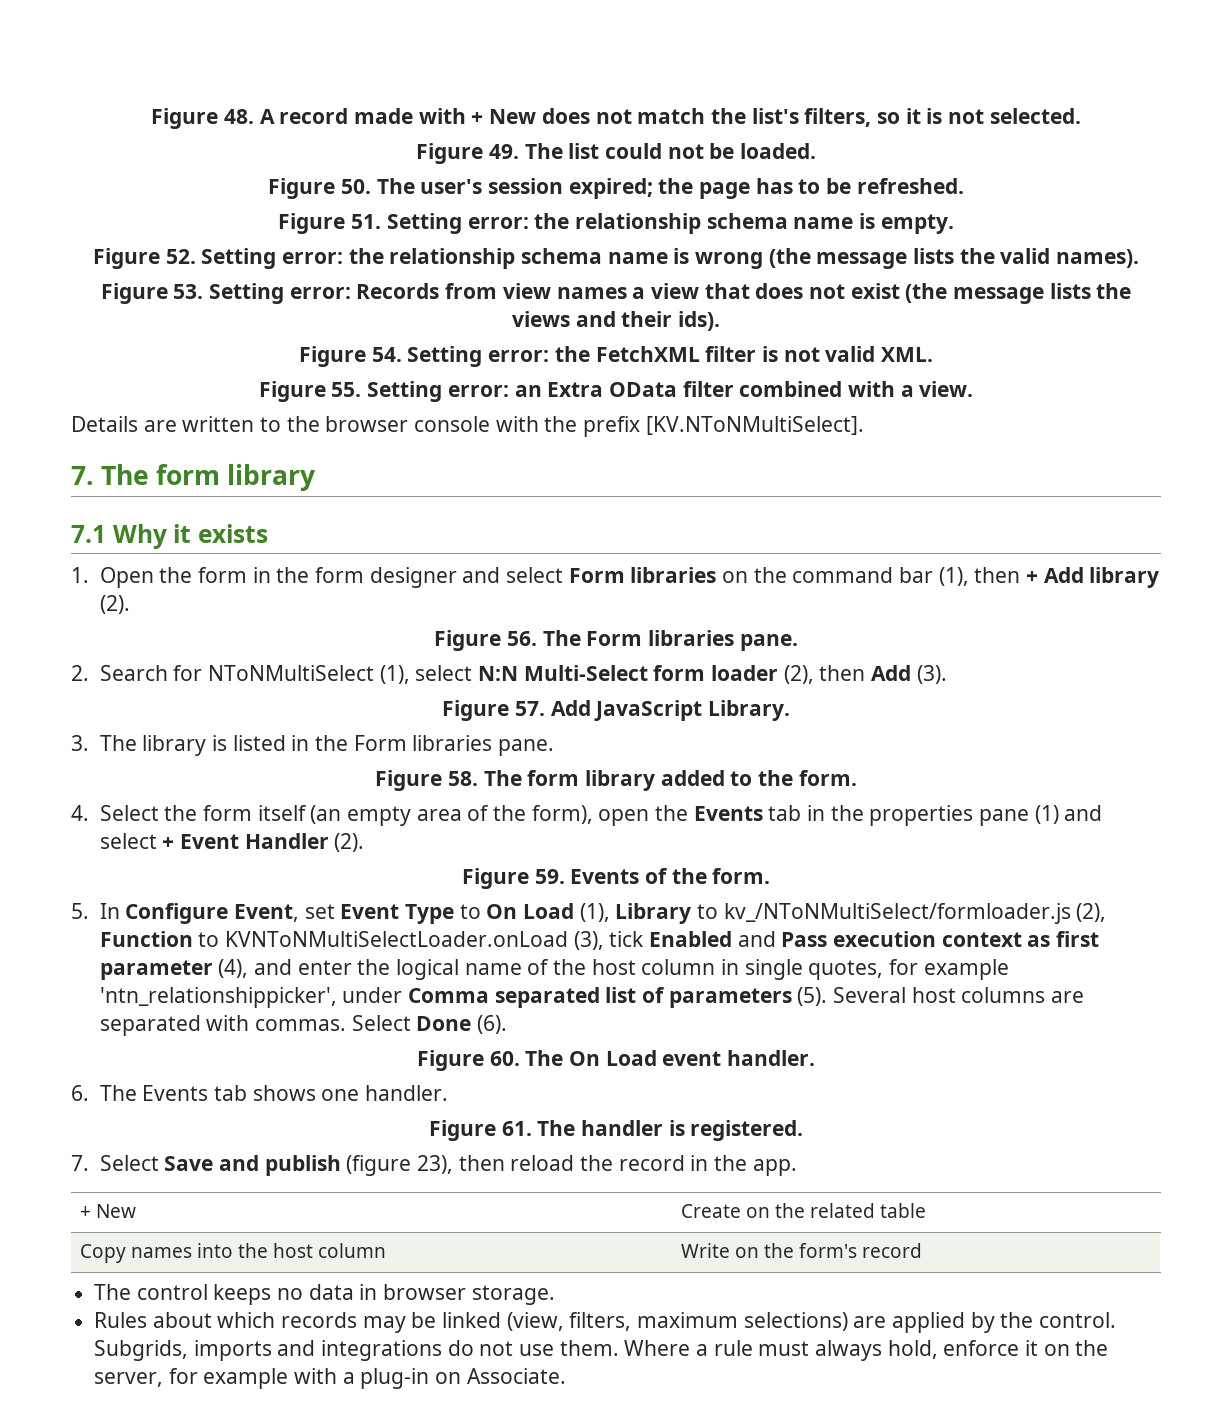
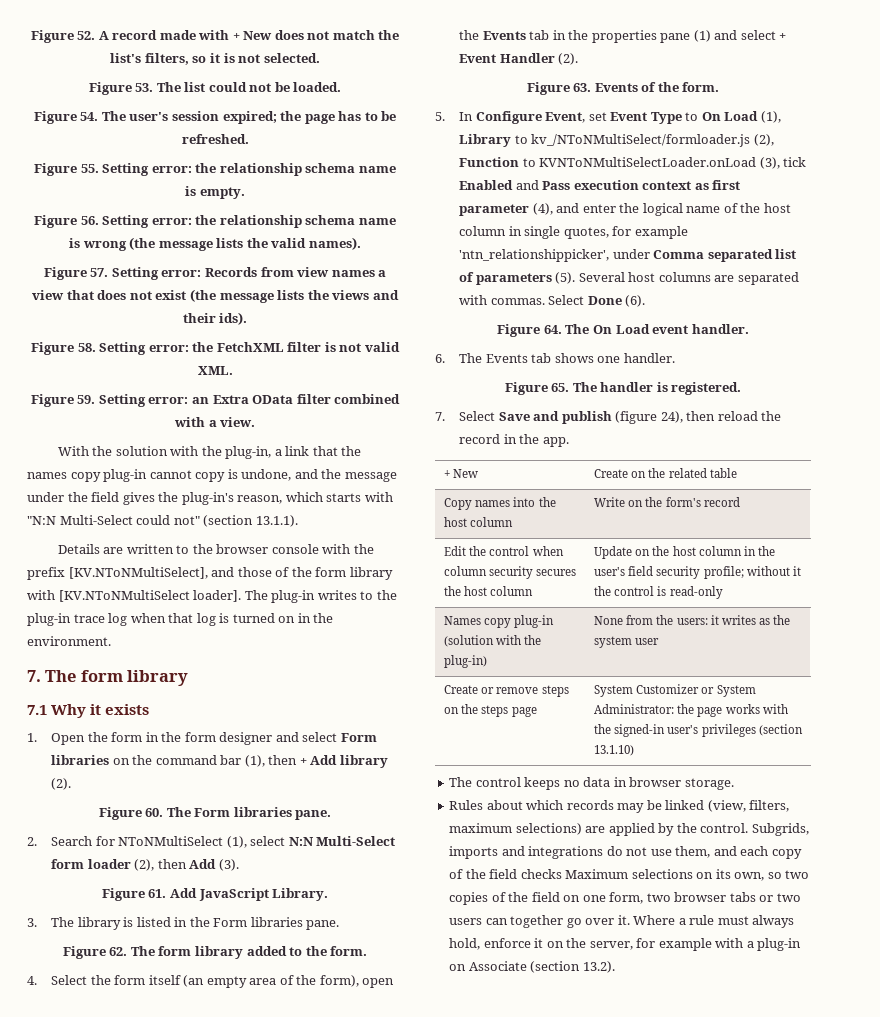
[151,108,255,129] Figure 48. -> [30,30,96,43] Figure 52.
[488,144,519,159] 49. -> [135,83,154,92] 53.
[340,179,371,194] 50. -> [80,112,99,121] 54.
[351,214,382,229] 51. -> [80,164,99,173] 55.
[165,249,196,264] 52. -> [80,216,99,225] 56.
[173,284,204,299] 53. -> [90,268,109,277] 57.
[371,347,402,362] 54. -> [77,343,96,352] 58.
[331,382,362,397] 55. -> [77,395,96,404] 59.
(974, 389) none -> [57,446,362,459] [27,469,397,482] [27,492,393,505] [27,515,298,527] // With the solution with the plug-in, a link that the names copy plug-in cannot copy is undone, and the message under the field gives the plug-in's reason, which starts with "N:N Multi-Select could not" (section 13.1.1).
[645,416,864,435] [KV.NToNMultiSelect]. -> [68,567,393,580] [27,590,397,603] [27,613,334,626] [27,636,111,646] [KV.NToNMultiSelect], and those of the form library with [KV.NToNMultiSelect loader]. The plug-in writes to the plug-in trace log when that log is turned on in the environment.
[506,631,537,646] 56. -> [145,808,164,817] 60.
[514,701,545,716] 57. -> [148,889,167,898] 61.
[447,771,478,786] 58. -> [109,947,128,956] 62.
[534,869,565,884] 59. -> [573,83,592,92] 63.
[489,1051,520,1066] 60. -> [543,325,562,334] 64.
[501,1121,532,1136] 61. -> [551,383,570,392] 65.
[416,1155,453,1174] 23), -> [660,411,683,423] 24),
(923, 1250) none -> [444,546,564,556] [444,566,577,579] [444,586,534,596] [594,546,775,559] [594,566,801,579] [594,586,723,599] [444,615,555,628] [444,635,542,647] [444,655,488,668] [594,615,790,625] [594,636,660,648] [444,685,569,697] [444,704,537,717] [594,684,756,697] [594,704,788,717] [594,724,803,737] [594,745,635,756] // Edit the control when column security secures the host column | Update on the host column in the user's field security profile; without it the control is read-only // Names copy plug-in (solution with the plug-in) | None from the users: it writes as the system user // Create or remove steps on the steps page | System Customizer or System Administrator: the page works with the signed-in user's privileges (section 13.1.10)
[559,1340,619,1356] them. -> [675,846,802,859] [449,869,810,881] [449,892,801,905] [449,915,630,928] them, and each copy of the field checks Maximum selections on its own, so two copies of the field on one form, two browser tabs or two users can together go over it.
[466,1368,566,1384] Associate. -> [468,961,615,973] Associate (section 13.2).

